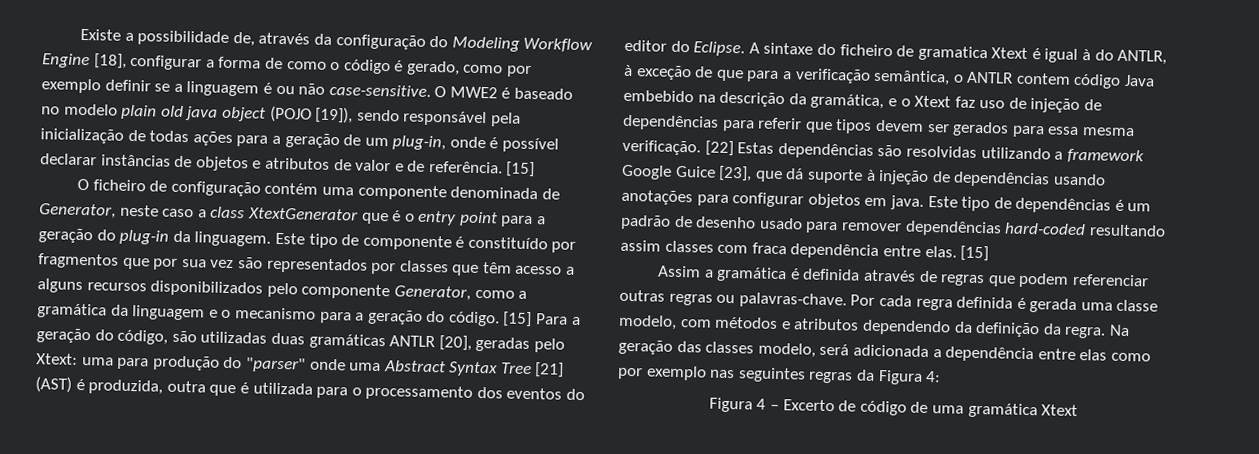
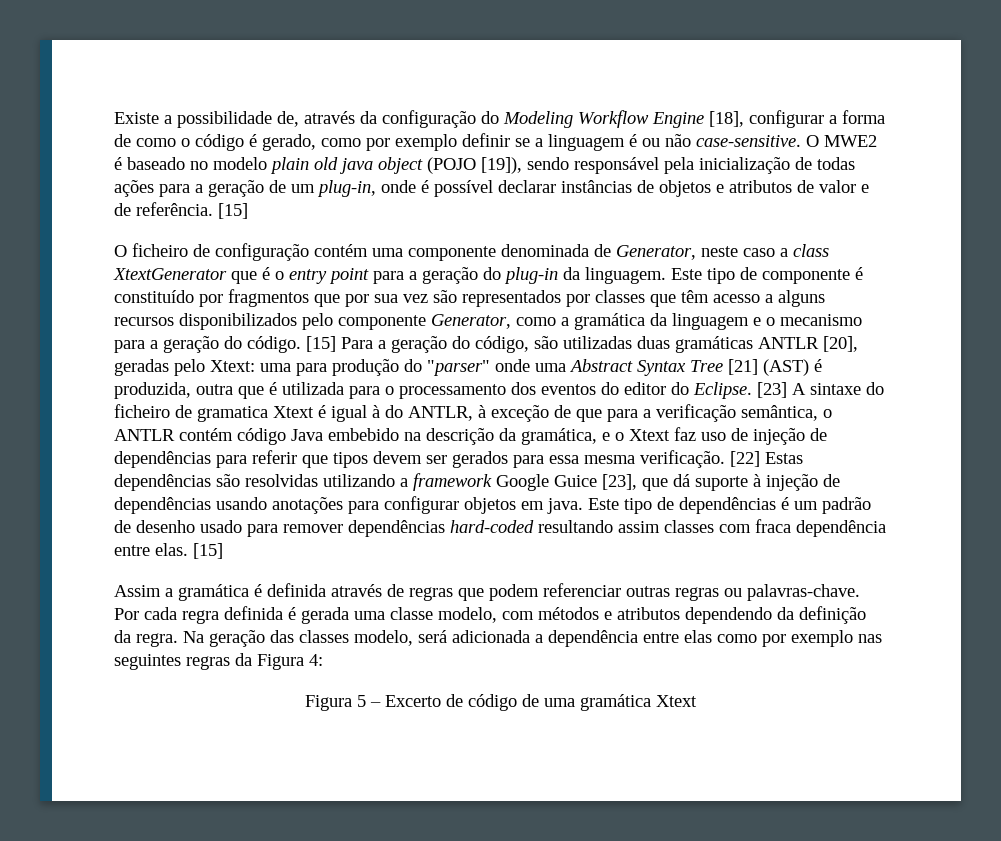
(746, 49) none -> [757,382,787,398] [23]
[1015,72,1071,85] contem -> [179,428,233,441] contém
[756,398,767,410] 4 -> [357,695,366,707] 5

